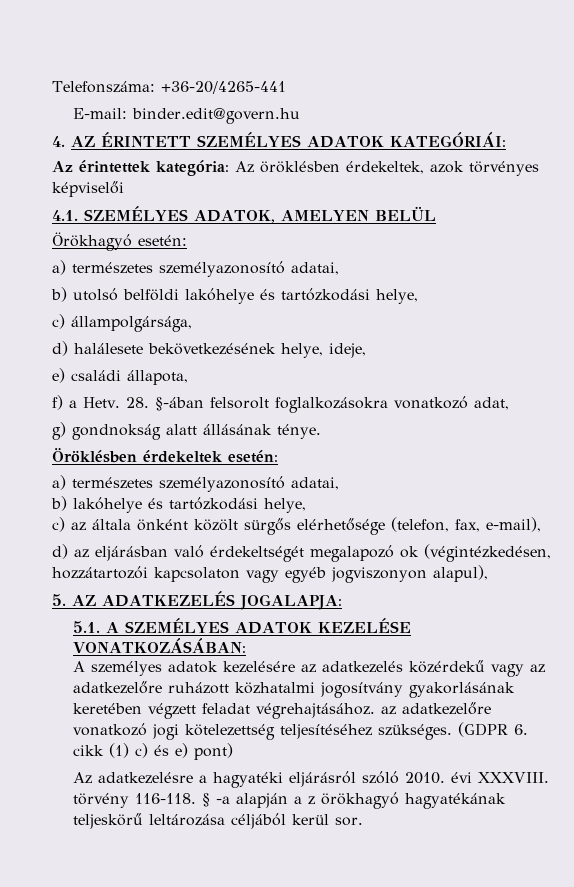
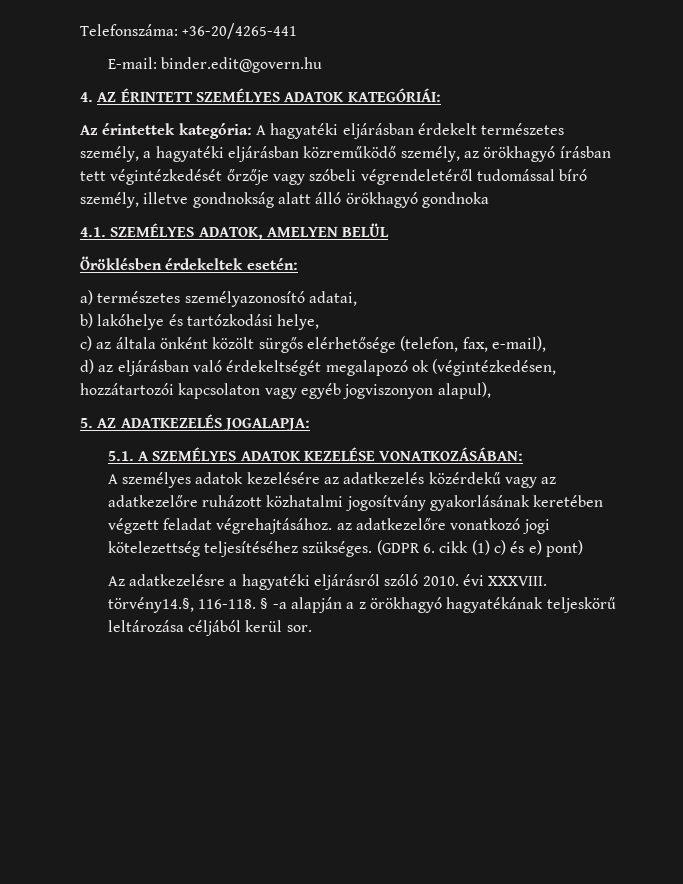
[235,161,539,176] [52,181,124,197] Az öröklésben érdekeltek, azok törvényes képviselői -> [255,123,565,139] [80,146,611,162] [80,169,588,185] [80,192,489,208] A hagyatéki eljárásban érdekelt természetes személy, a hagyatéki eljárásban közreműködő személy, az örökhagyó írásban tett végintézkedését őrzője vagy szóbeli végrendeletéről tudomással bíró személy, illetve gondnokság alatt álló örökhagyó gondnoka
[52,232,187,251] [52,260,339,277] [51,287,418,304] [52,314,192,332] [52,341,366,358] [52,368,188,385] [52,395,509,413] [52,422,321,440] // Örökhagyó esetén: // a) természetes személyazonosító adatai, // b) utolsó belföldi lakóhelye és tartózkodási helye, // c) állampolgársága, // d) halálesete bekövetkezésének helye, ideje, // e) családi állapota, // f) a Hetv. 28. §-ában felsorolt foglalkozásokra vonatkozó adat, // g) gondnokság alatt állásának ténye. -> (390, 230) none
[73,793,130,808] törvény -> [107,597,194,613] törvény14.§,

